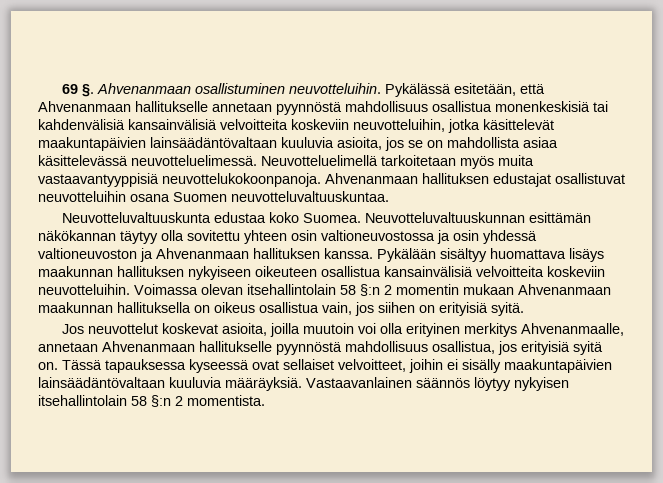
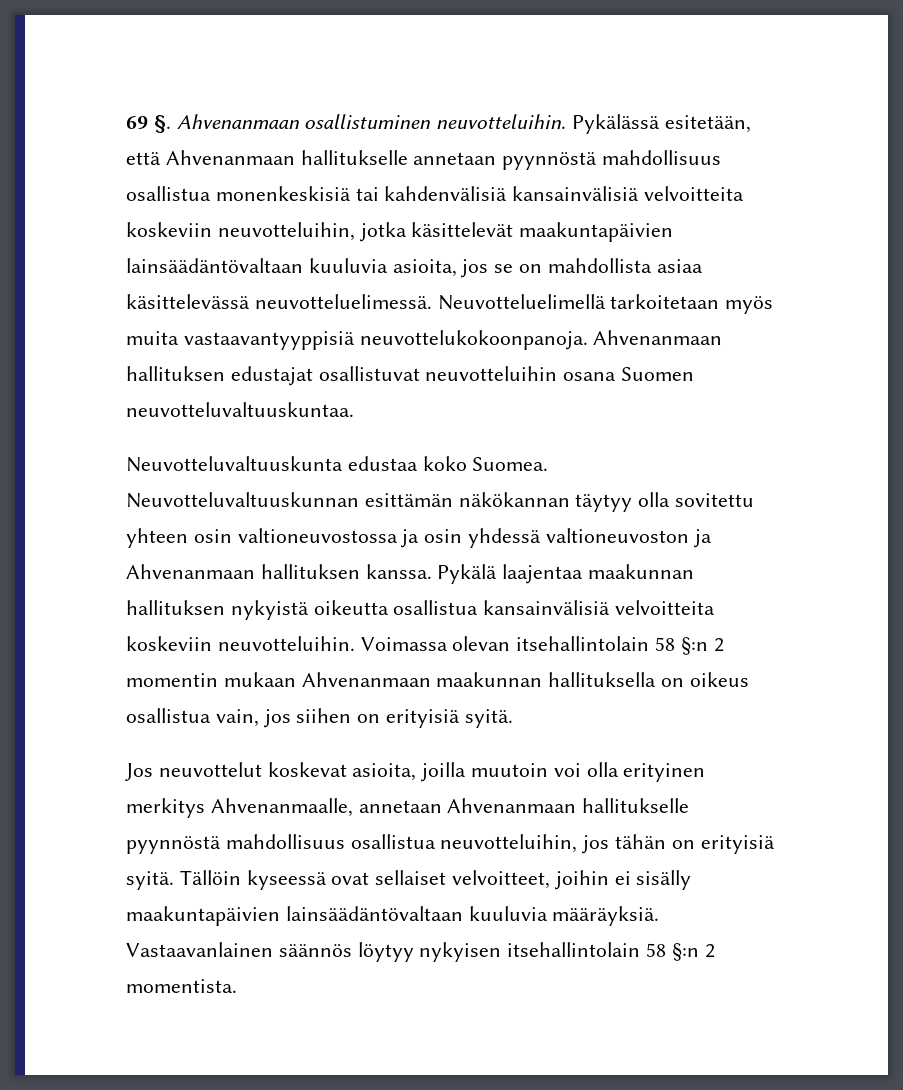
[377,248,604,262] [38,266,317,280] Pykälään sisältyy huomattava lisäys maakunnan hallituksen nykyiseen oikeuteen -> [437,564,695,584] [126,600,389,620] Pykälä laajentaa maakunnan hallituksen nykyistä oikeutta
[432,341,603,355] [38,359,186,373] osallistua, jos erityisiä syitä on. Tässä tapauksessa -> [350,834,775,854] [126,870,241,890] osallistua neuvotteluihin, jos tähän on erityisiä syitä. Tällöin

